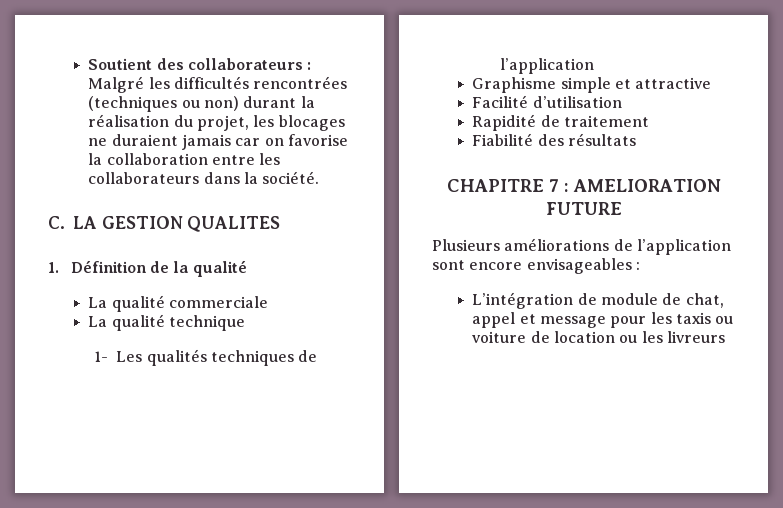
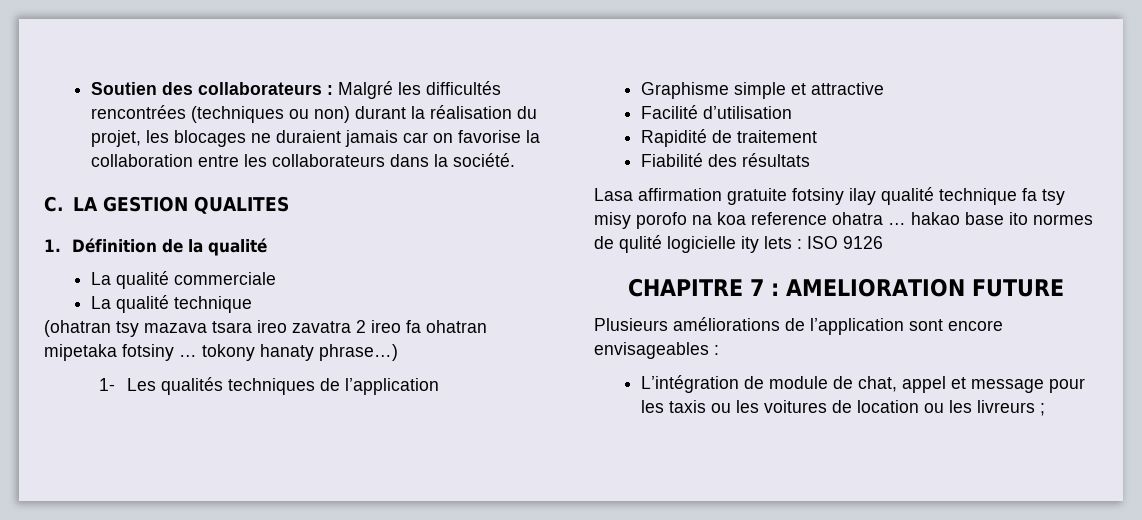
[88,58,153,70] Soutient -> [90,82,157,95] Soutien
(246, 323) none -> [44,320,487,337] [44,344,398,361] // (ohatran tsy mazava tsara ireo zavatra 2 ireo fa ohatran mipetaka fotsiny … tokony hanaty phrase…)
(637, 139) none -> [594,187,1065,205] [594,212,1093,229] [594,235,883,253] // Lasa affirmation gratuite fotsiny ilay qualité technique fa tsy misy porofo na koa reference ohatra … hakao base ito normes de qulité logicielle ity lets : ISO 9126
[472,331,527,343] voiture -> [735,400,827,413] les voitures
(725, 337) none -> [1039,403,1045,416] ;

